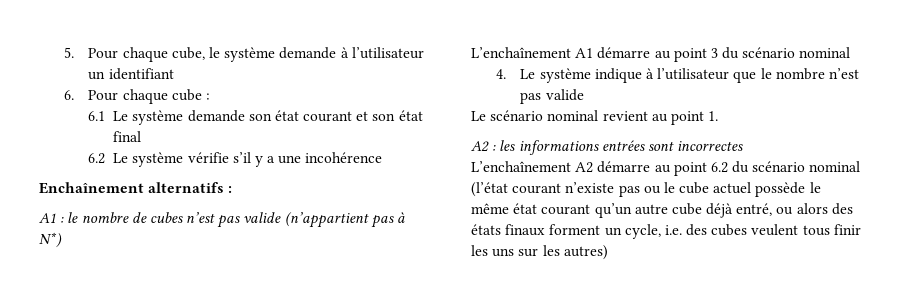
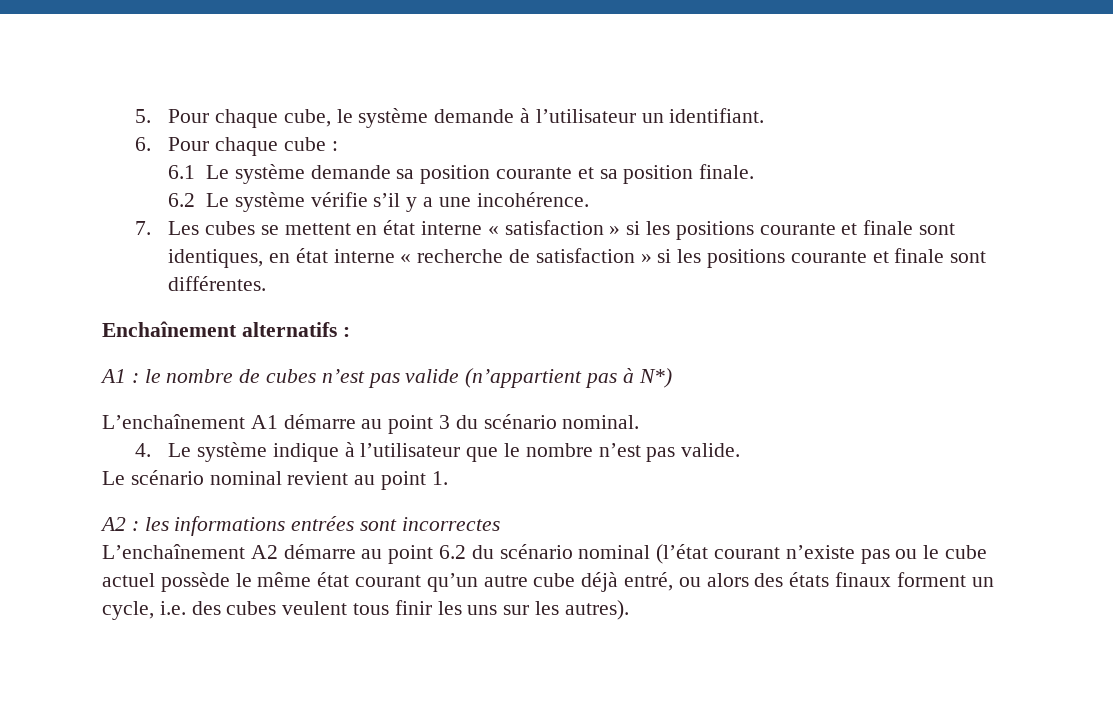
[108,68,174,80] identifiant -> [669,108,765,123] identifiant.
[248,110,423,122] [113,131,142,142] son état courant et son état final -> [396,164,755,184] sa position courante et sa position finale.
[305,152,383,163] incohérence -> [476,192,589,207] [135,220,956,240] [168,248,987,268] [168,276,267,291] incohérence. // 7. Les cubes se mettent en état interne « satisfaction » si les positions courante et finale sont identiques, en état interne « recherche de satisfaction » si les positions courante et finale sont différentes.
[799,47,851,58] nominal -> [562,415,640,429] nominal.
[545,89,584,101] valide -> [681,443,741,457] valide.
[563,245,608,260] autres) -> [564,600,629,620] autres).

